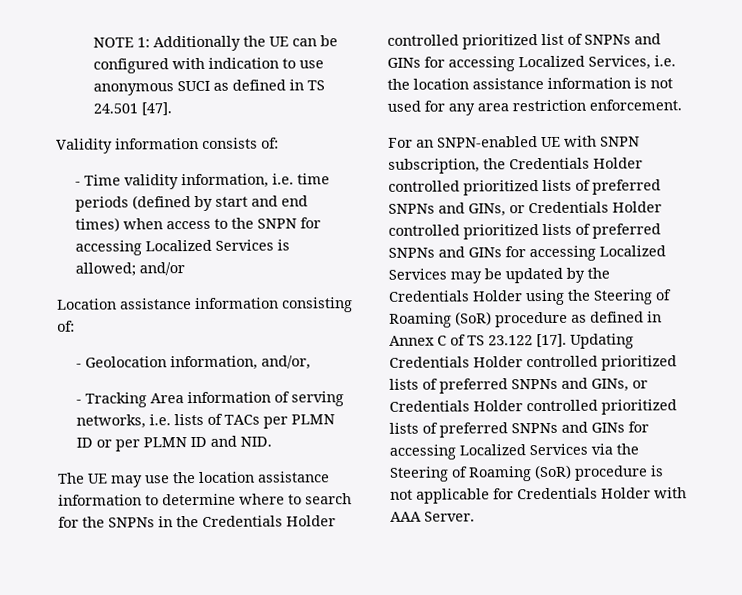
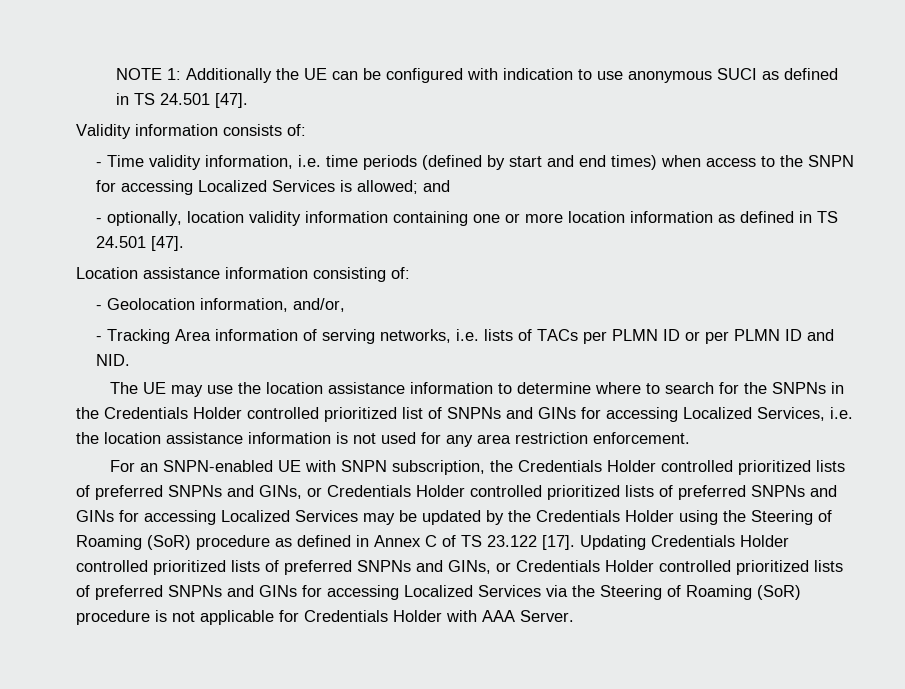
[139,262,186,276] and/or -> [423,180,451,192] [96,211,839,226] [96,236,185,251] and // - optionally, location validity information containing one or more location information as defined in TS 24.501 [47].

